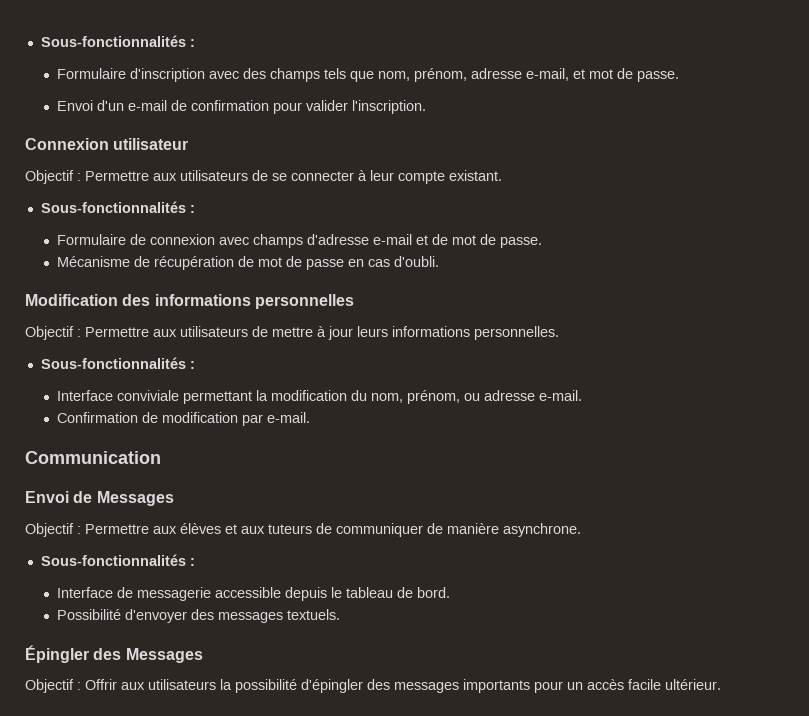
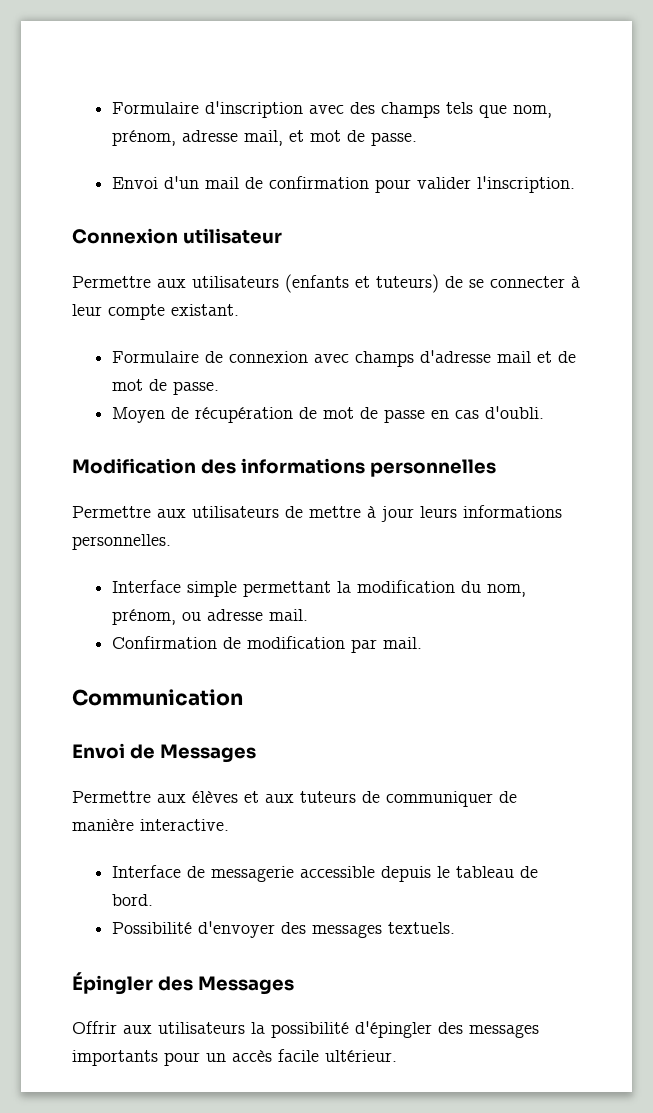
[40,35,195,47] Sous-fonctionnalités : // -> (111, 108) none
[526,68,570,81] e-mail, -> [243,130,283,146] mail,
[128,100,168,111] e-mail -> [204,177,239,189] mail
[25,170,248,184] Objectif : Permettre aux utilisateurs -> [72,274,439,293] Permettre aux utilisateurs (enfants et tuteurs)
[40,201,195,213] // Sous-fonctionnalités : -> (239, 310) none
[373,234,413,245] e-mail -> [496,351,531,363] mail
[57,256,131,267] Mécanisme -> [111,407,165,423] Moyen
[25,326,81,340] Objectif : -> (496, 468) none
[40,357,195,369] [57,390,180,401] // Sous-fonctionnalités : // Interface conviviale -> [111,580,237,597] // Interface simple
[539,390,583,401] e-mail. -> [268,609,308,621] mail.
[267,412,311,423] e-mail. -> [382,637,422,649] mail.
[25,523,81,537] Objectif : -> (256, 753) none
[503,523,581,537] [40,554,195,566] asynchrone. // Sous-fonctionnalités : -> [140,819,229,831] interactive.
[25,679,81,693] Objectif : -> (294, 985) none

